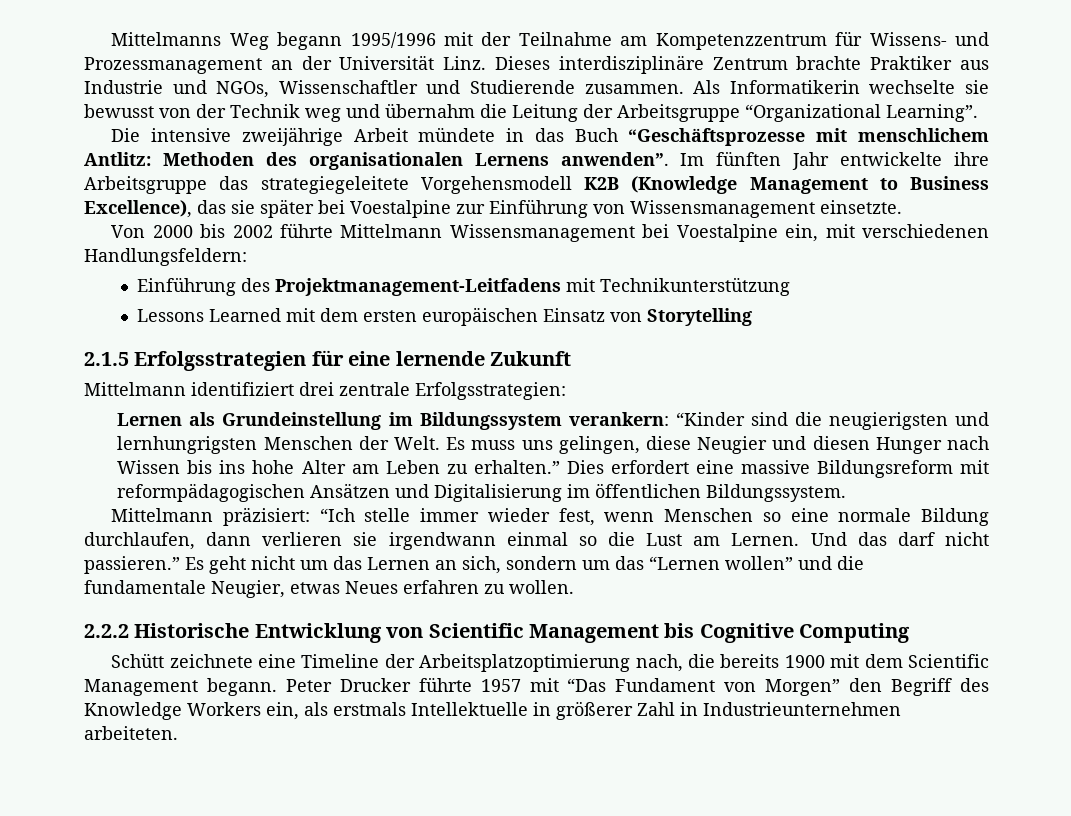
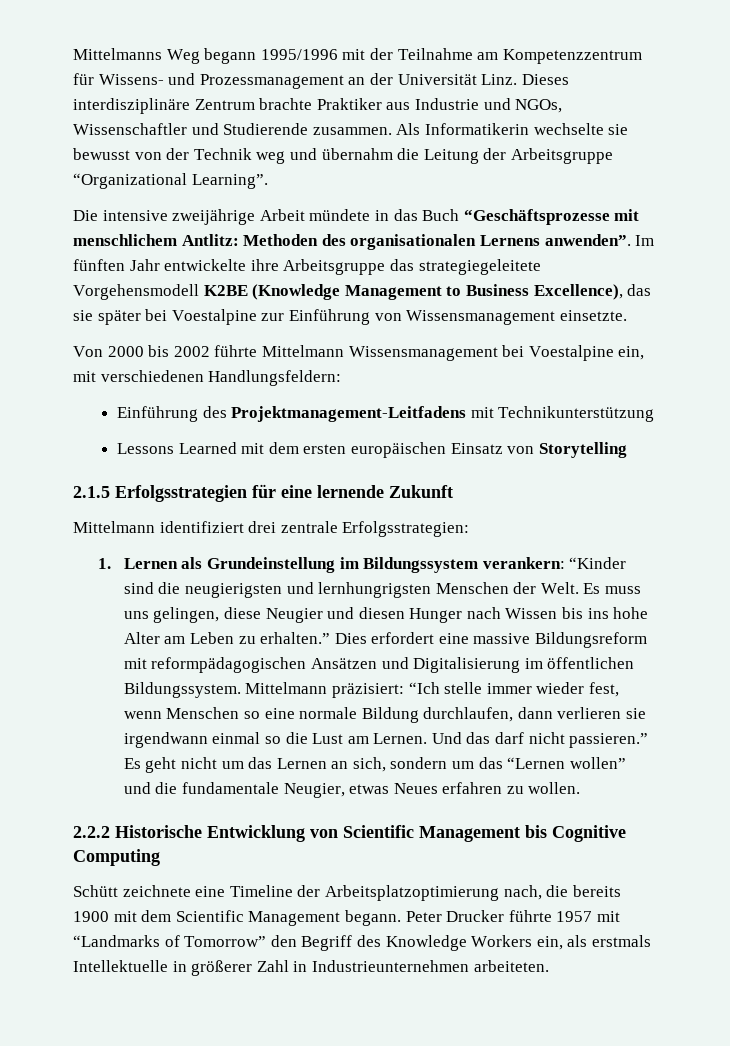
[584,177,619,190] K2B -> [203,285,248,296] K2BE
(566, 391) none -> [98,558,112,569] 1.
(847, 493) // -> (241, 690) none
[567,678,841,696] “Das Fundament von Morgen” -> [73,935,267,947] “Landmarks of Tomorrow”

